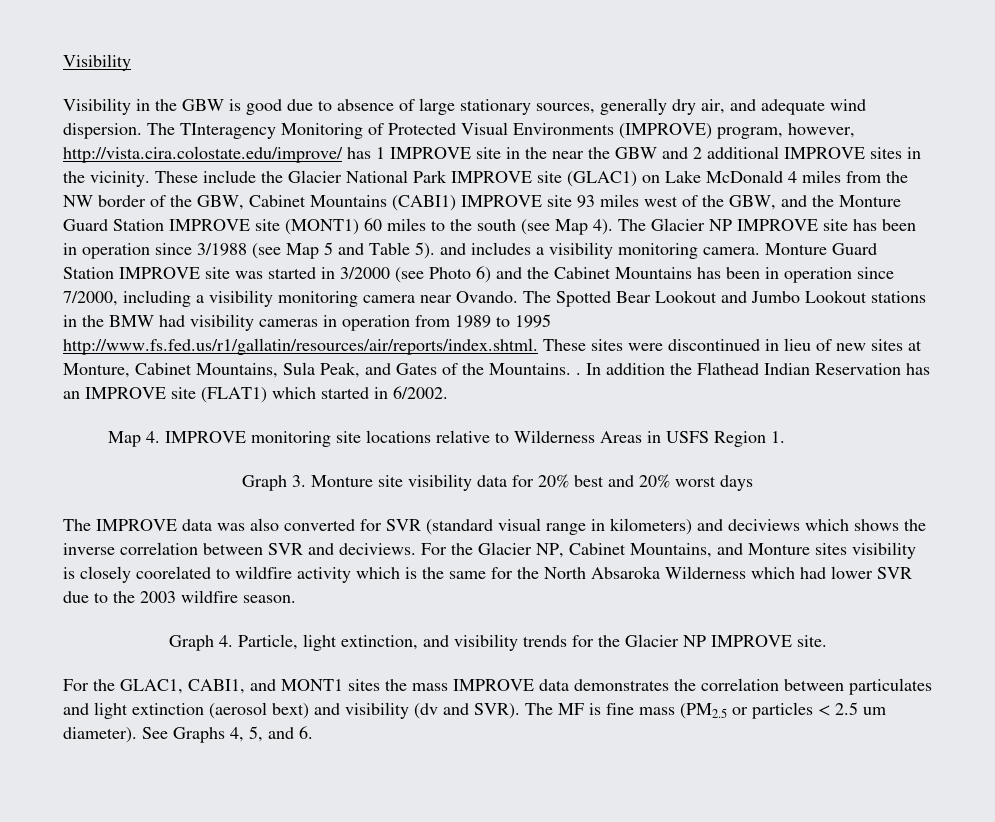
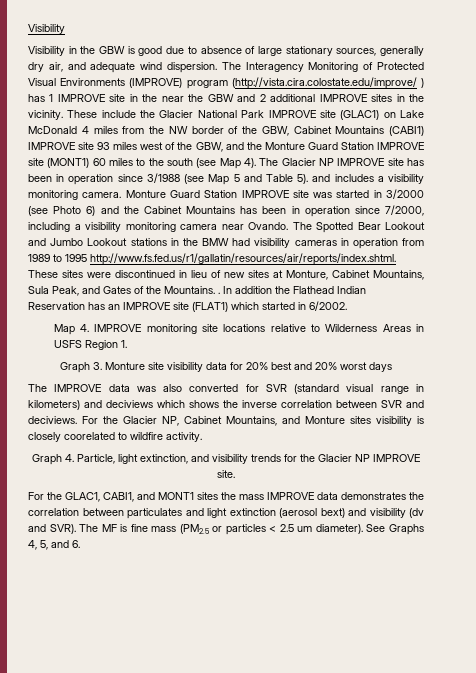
[180,123,276,139] TInteragency -> [245,62,304,72] Interagency
[717,123,855,139] [63,146,343,163] program, however, http://vista.cira.colostate.edu/improve/ -> [186,77,424,89] program (http://vista.cira.colostate.edu/improve/ )
[297,566,912,583] [63,590,296,603] activity which is the same for the North Absaroka Wilderness which had lower SVR due to the 2003 wildfire season. -> [166,432,202,442] activity.

